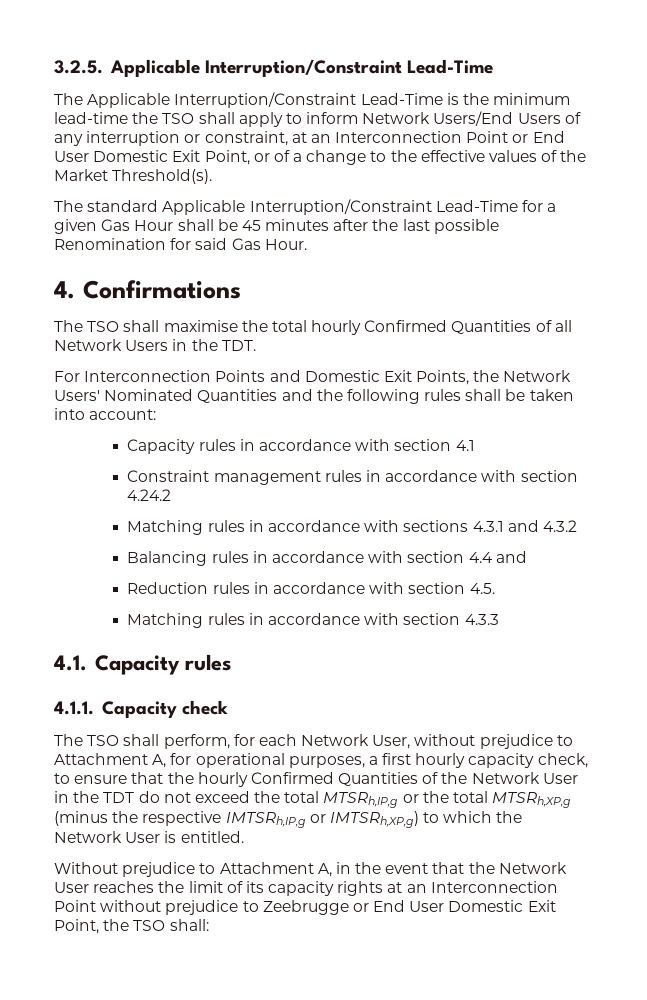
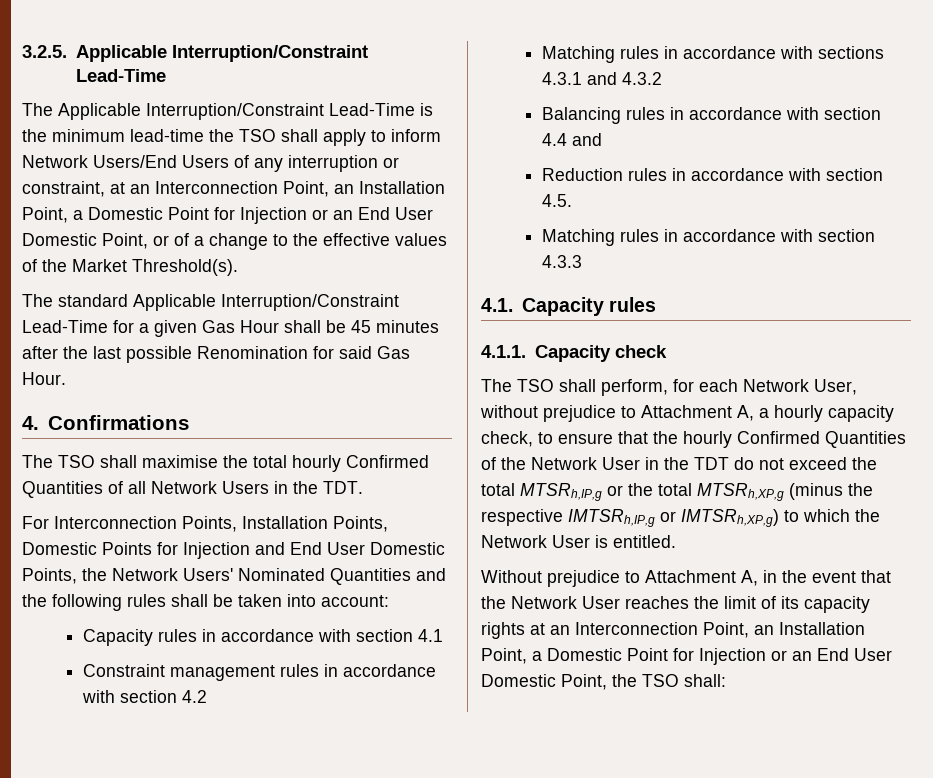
[466,131,565,143] [54,150,201,162] Point or End User Domestic Exit -> [283,181,445,197] [22,207,433,224] [22,233,97,246] Point, an Installation Point, a Domestic Point for Injection or an End User Domestic
[215,370,412,382] Points and Domestic Exit -> [182,516,388,532] [22,542,445,559] Points, Installation Points, Domestic Points for Injection and End User Domestic
[127,489,172,501] 4.24.2 -> [182,690,208,703] 4.2
[170,753,412,768] for operational purposes, a first -> [759,408,769,418] a
[54,900,556,915] Point without prejudice to Zeebrugge or End User Domestic Exit -> [703,622,865,638] [481,648,892,665] [481,674,556,687] Point, an Installation Point, a Domestic Point for Injection or an End User Domestic

